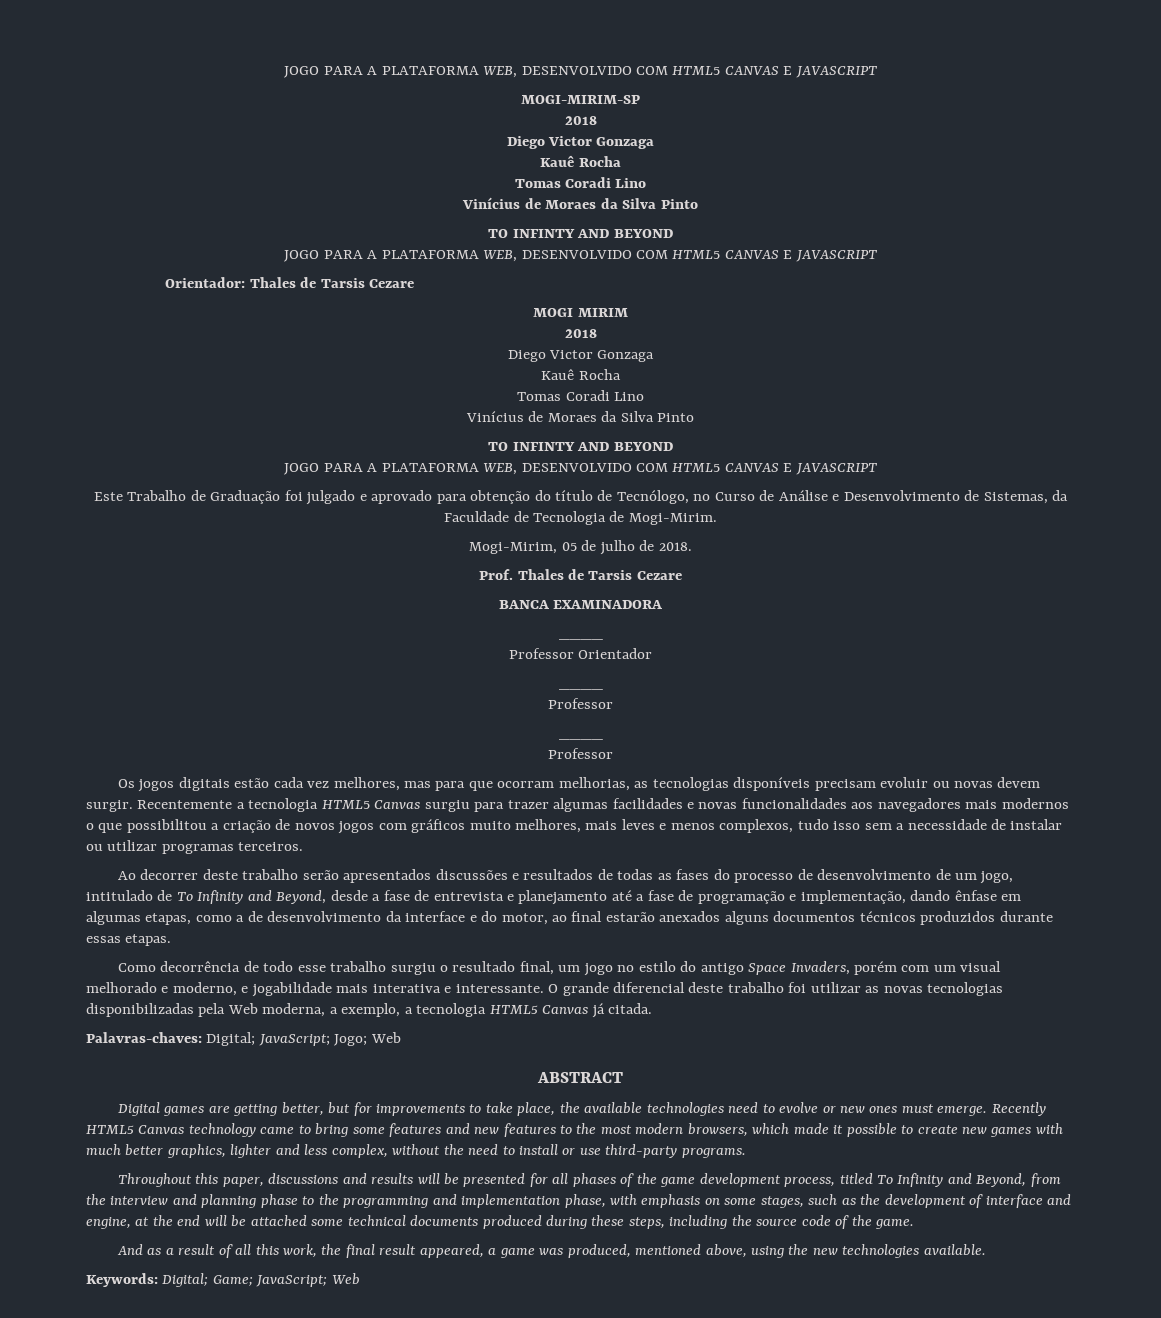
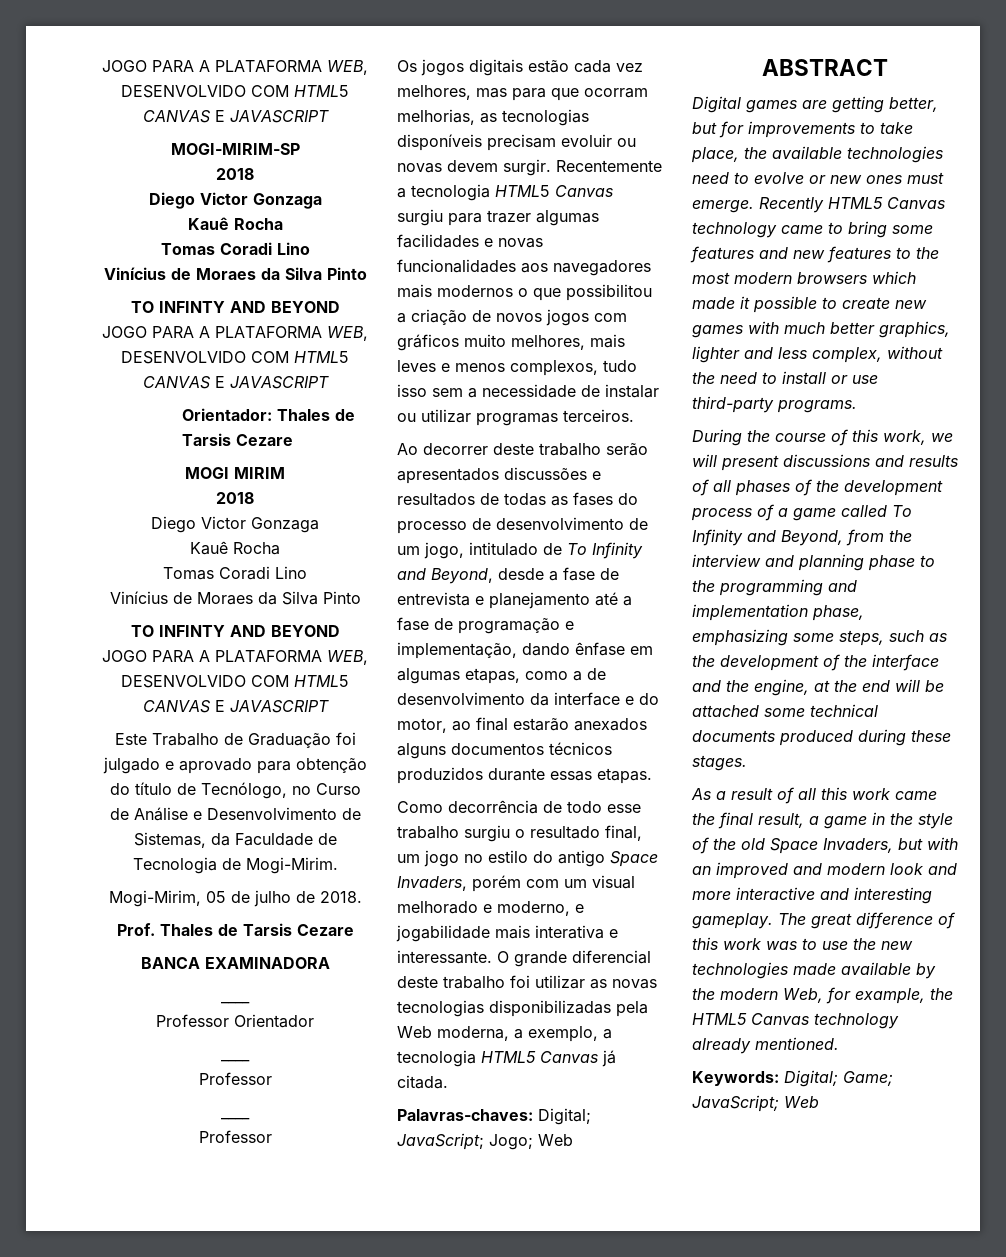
[687,1123,748,1137] browsers, -> [797,272,867,284] browsers
[117,1173,873,1187] Throughout this paper, discussions and results will be presented for all phases of the game development process, titled -> [692,429,953,446] [692,454,958,471] [692,479,943,496] [691,504,887,521] During the course of this work, we will present discussions and results of all phases of the development process of a game called
[610,1194,804,1208] with emphasis on some stages, -> [692,629,884,646] emphasizing some steps,
(984, 1201) none -> [844,655,867,667] the
(1072, 1199) none -> [726,680,749,692] the
[628,1215,915,1229] [116,1244,162,1255] steps, including the source code of the game. // And as -> [692,755,747,771] [691,788,711,800] stages. // As
[282,1244,986,1258] work, the final result appeared, a game was produced, mentioned above, using the new technologies available. -> [852,788,937,800] [692,812,953,829] [692,837,958,854] [692,862,957,879] [692,887,932,904] [692,912,955,929] [692,937,913,950] [692,962,936,979] [692,987,953,1004] [692,1013,899,1029] [692,1037,839,1054] work came the final result, a game in the style of the old Space Invaders, but with an improved and modern look and more interactive and interesting gameplay. The great difference of this work was to use the new technologies made available by the modern Web, for example, the HTML5 Canvas technology already mentioned.

